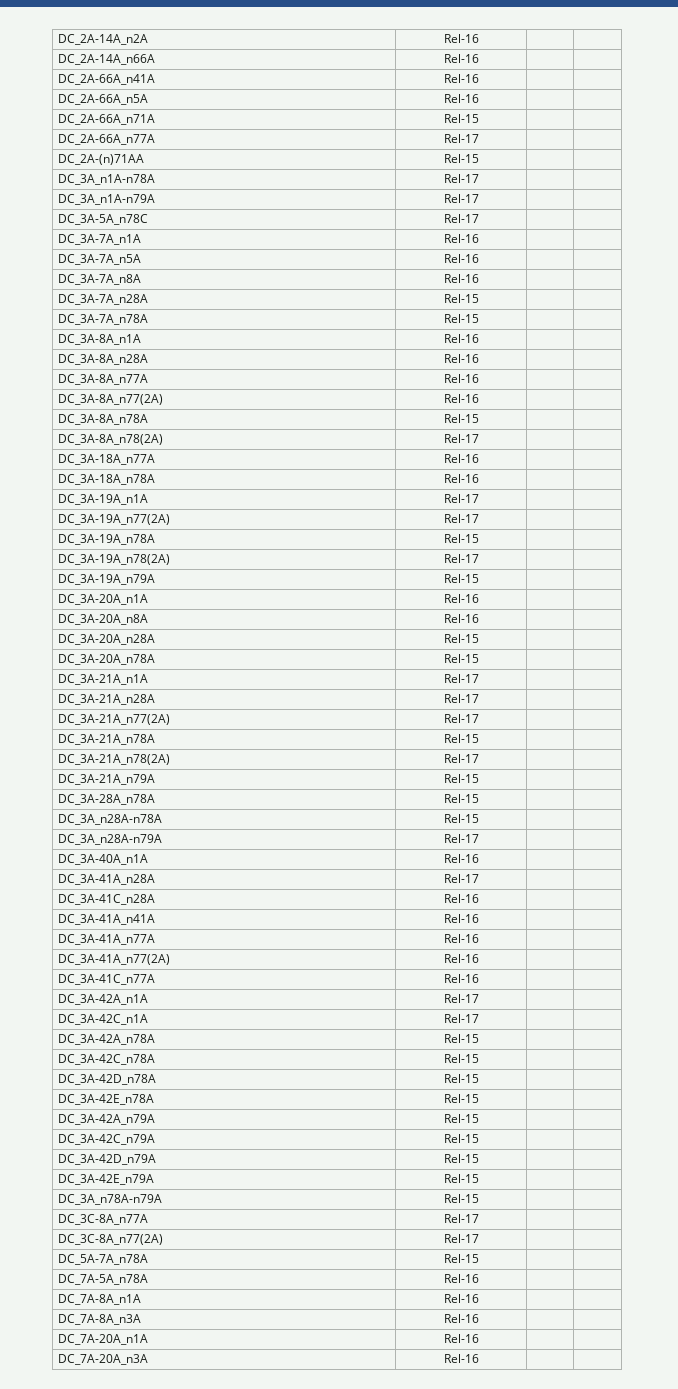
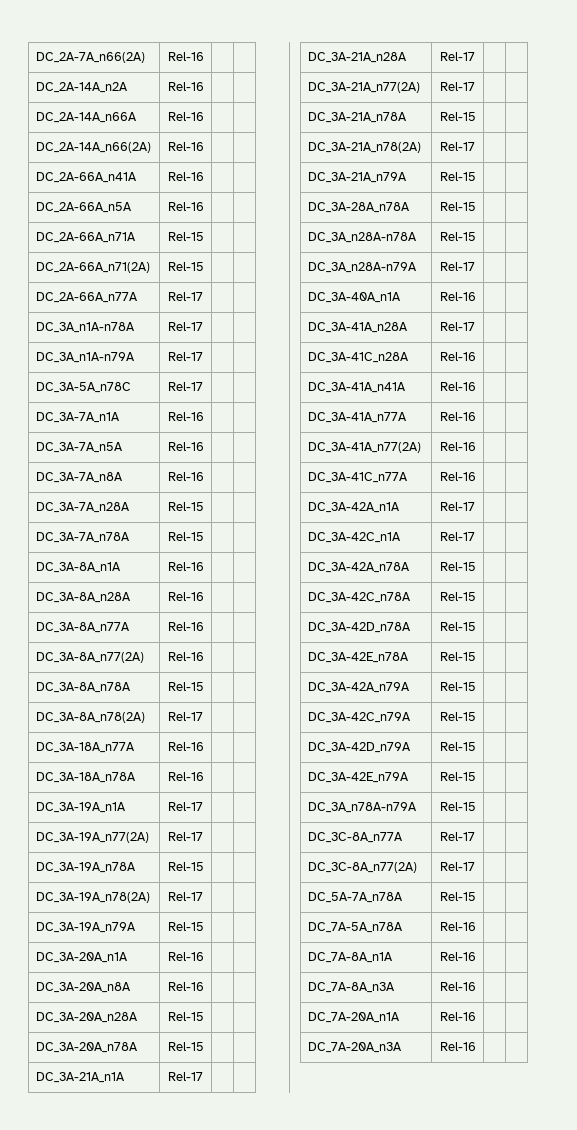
(57, 39) none -> [35,52,145,63] [167,52,204,61] DC_2A-7A_n66(2A) | Rel-16 | | //
(479, 58) none -> [35,142,151,153] [167,142,204,151] // DC_2A-14A_n66(2A) | Rel-16 | |
(479, 118) none -> [35,262,150,273] [167,262,204,271] // DC_2A-66A_n71(2A) | Rel-15 | |
[57,154,144,165] [443,154,479,163] // DC_2A-(n)71AA | Rel-15 | | -> (203, 296) none

